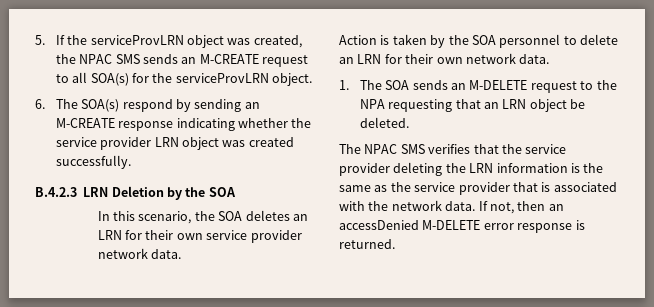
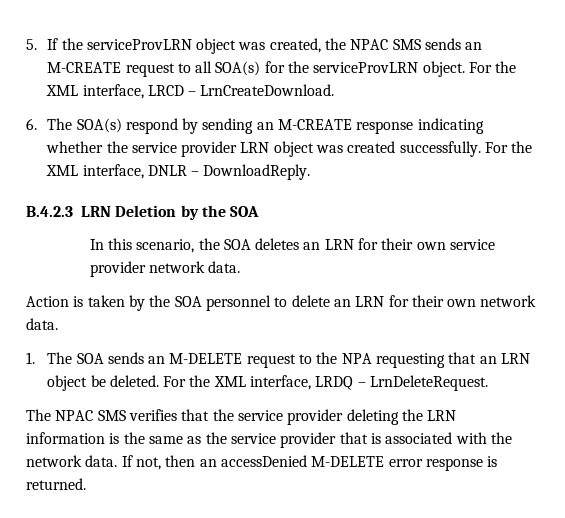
(313, 79) none -> [469,61,517,73] [46,84,335,99] For the XML interface, LRCD – LrnCreateDownload.
(131, 162) none -> [485,141,533,153] [46,164,311,180] For the XML interface, DNLR – DownloadReply.
(409, 122) none -> [163,375,489,391] For the XML interface, LRDQ – LrnDeleteRequest.

